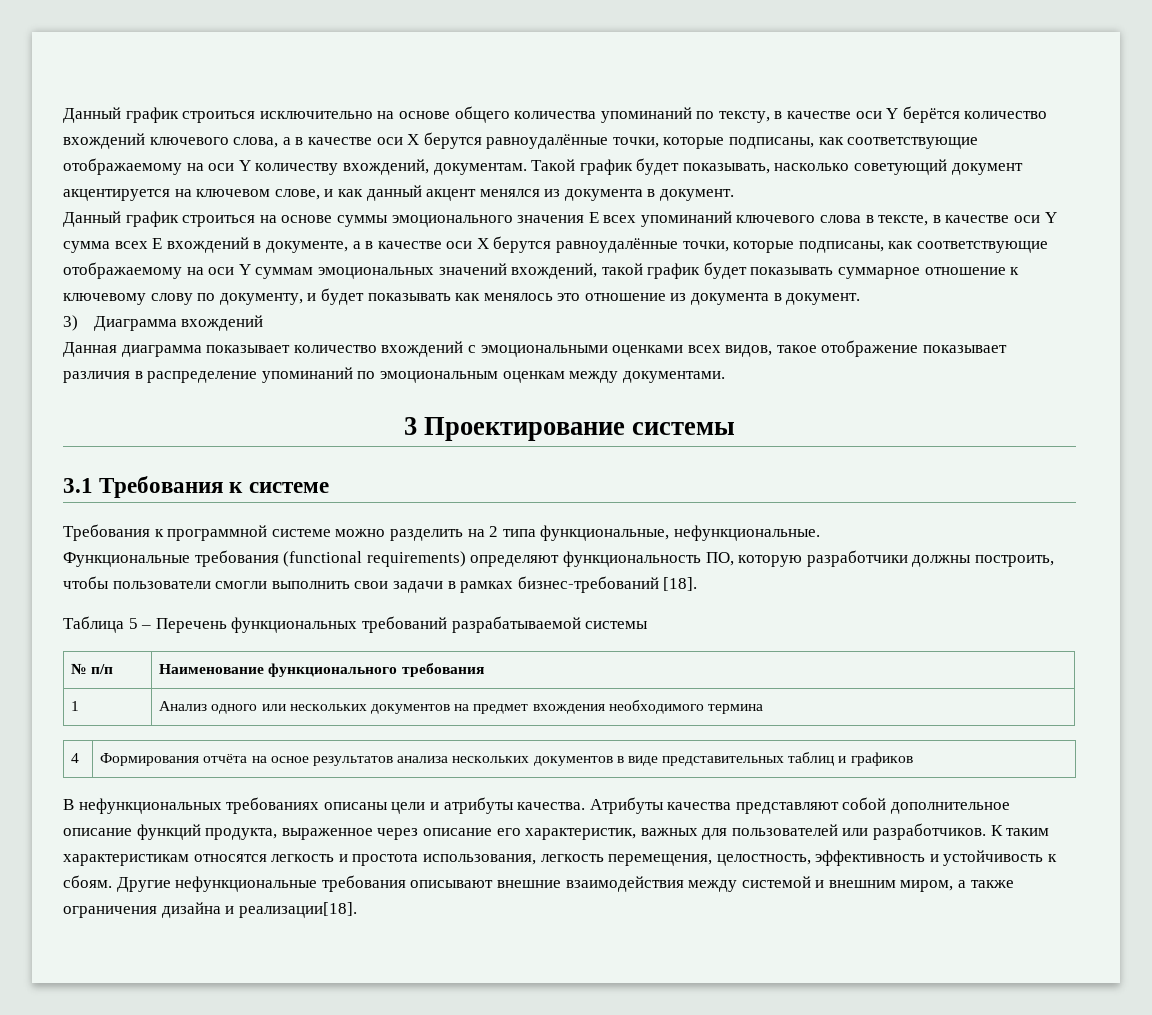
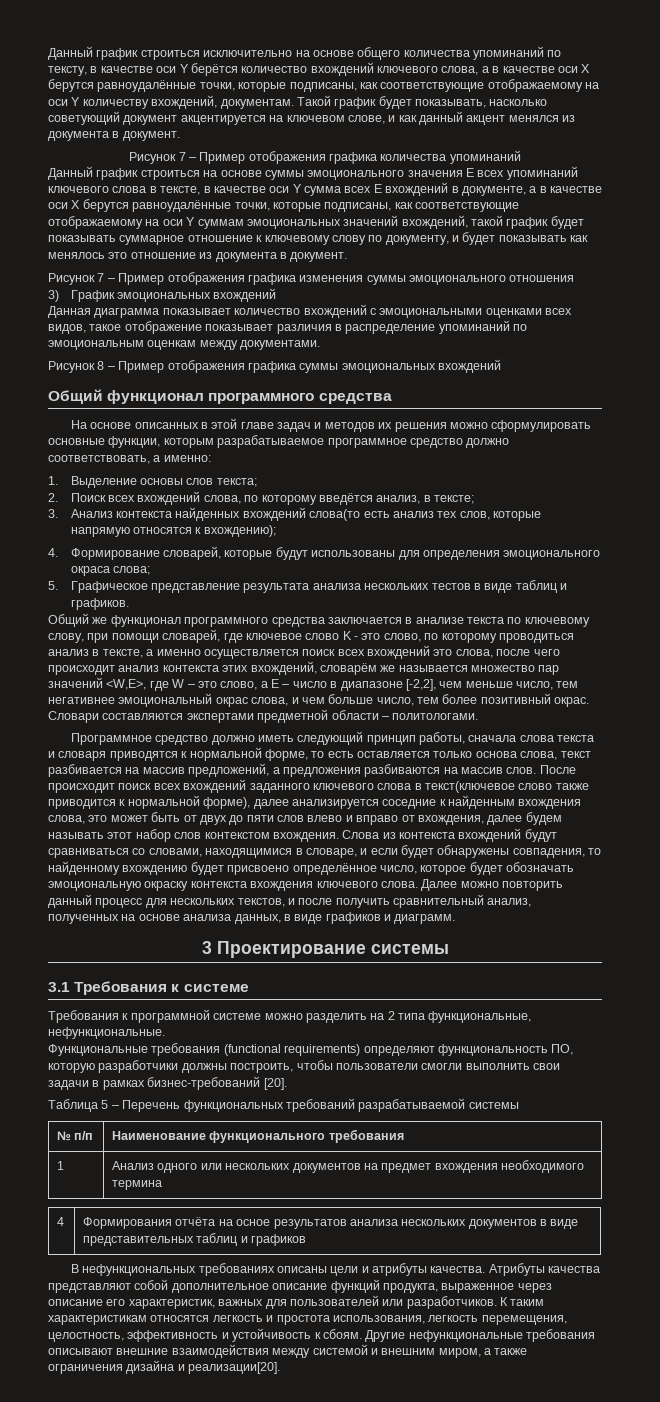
(735, 195) none -> [129,150,521,164] // Рисунок 7 – Пример отображения графика количества упоминаний
(861, 299) none -> [48,272,575,285] // Рисунок 7 – Пример отображения графика изменения суммы эмоционального отношения
[93,316,177,331] Диаграмма -> [70,290,212,302] График эмоциональных
(725, 377) none -> [48,359,501,373] [48,389,392,404] [70,418,592,432] [48,435,510,448] [48,455,211,464] [48,476,257,488] [48,491,475,505] [48,507,542,521] [70,525,276,537] [48,546,601,560] [70,566,151,576] [48,580,568,593] [70,598,129,610] [48,613,590,627] [48,629,574,643] [48,645,560,659] [48,661,560,675] [48,677,579,691] [48,693,590,707] [48,709,479,723] [70,731,595,745] [48,747,591,761] [48,763,576,777] [48,779,589,793] [48,795,582,809] [48,812,562,825] [48,828,557,842] [48,845,602,858] [48,861,574,875] [48,879,563,891] [48,894,532,908] [48,912,456,924] // Рисунок 8 – Пример отображения графика суммы эмоциональных вхождений // Общий функционал программного средства // На основе описанных в этой главе задач и методов их решения можно сформулировать основные функции, которым разрабатываемое программное средство должно соответствовать, а именно: // 1. Выделение основы слов текста; // 2. Поиск всех вхождений слова, по которому введётся анализ, в тексте; // 3. Анализ контекста найденных вхождений слова(то есть анализ тех слов, которые напрямую относятся к вхождению); // 4. Формирование словарей, которые будут использованы для определения эмоционального окраса слова; // 5. Графическое представление результата анализа нескольких тестов в виде таблиц и графиков. // Общий же функционал программного средства заключается в анализе текста по ключевому слову, при помощи словарей, где ключевое слово K - это слово, по которому проводиться анализ в тексте, а именно осуществляется поиск всех вхождений это слова, после чего происходит анализ контекста этих вхождений, словарём же называется множество пар значений <W,E>, где W – это слово, а E – число в диапазоне [-2,2], чем меньше число, тем негативнее эмоциональный окрас слова, и чем больше число, тем более позитивный окрас. Словари составляются экспертами предметной области – политологами. // Программное средство должно иметь следующий принцип работы, сначала слова текста и словаря приводятся к нормальной форме, то есть оставляется только основа слова, текст разбивается на массив предложений, а предложения разбиваются на массив слов. После происходит поиск всех вхождений заданного ключевого слова в текст(ключевое слово также приводится к нормальной форме), далее анализируется соседние к найденным вхождения слова, это может быть от двух до пяти слов влево и вправо от вхождения, далее будем называть этот набор слов контекстом вхождения. Слова из контекста вхождений будут сравниваться со словами, находящимися в словаре, и если будет обнаружены совпадения, то найденному вхождению будет присвоено определённое число, которое будет обозначать эмоциональную окраску контекста вхождения ключевого слова. Далее можно повторить данный процесс для нескольких текстов, и после получить сравнительный анализ, полученных на основе анализа данных, в виде графиков и диаграмм.
[663,577,698,591] [18]. -> [263,1078,287,1090] [20].
[238,902,357,918] реализации[18]. -> [188,1362,281,1374] реализации[20].

